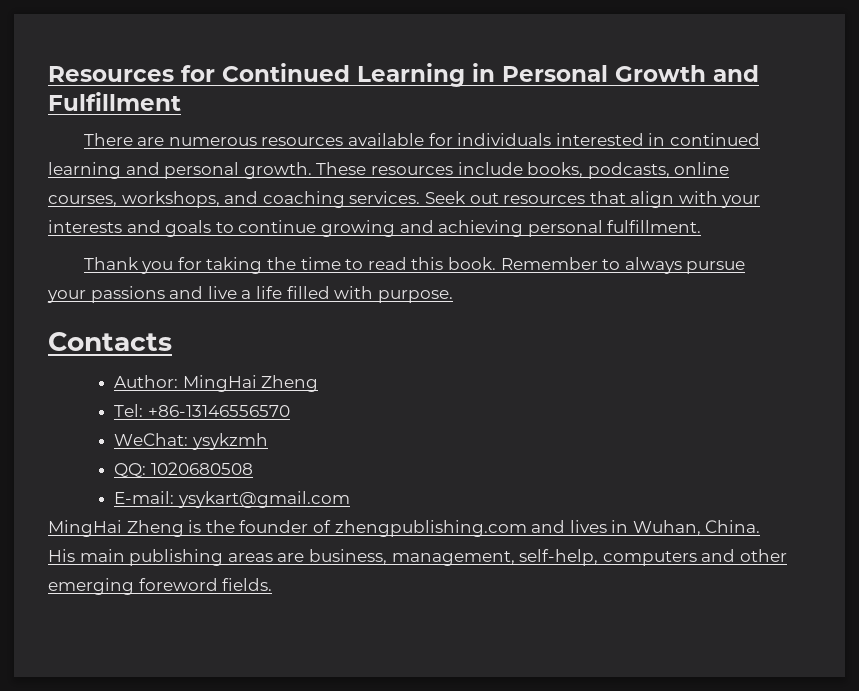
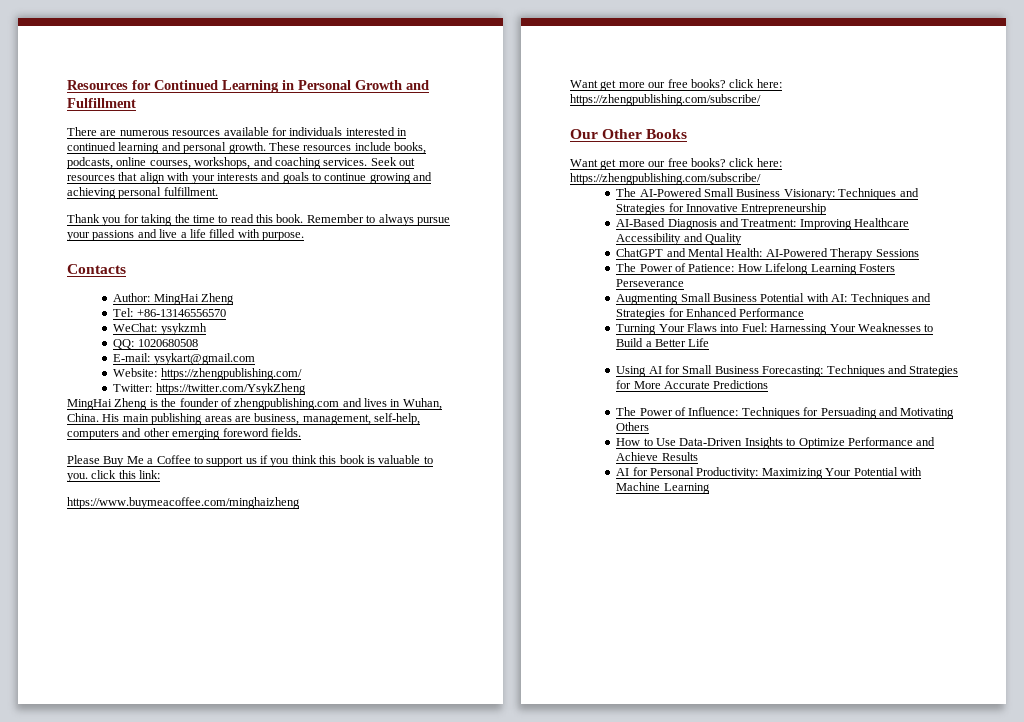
(350, 499) none -> [113,368,302,380] [113,383,306,395] // Website: https://zhengpublishing.com/ // Twitter: https://twitter.com/YsykZheng
(273, 584) none -> [67,455,433,467] [67,470,161,482] [67,497,300,509] [570,79,782,91] [570,94,761,106] [570,129,688,139] [570,158,782,170] [570,173,761,185] [616,188,919,200] [616,203,827,215] [616,218,910,230] [616,233,743,245] [616,248,919,260] [616,263,895,275] [616,279,685,287] [616,293,931,305] [616,308,805,320] [616,323,934,335] [616,338,710,347] [616,365,959,377] [616,380,769,389] [616,407,955,419] [616,422,650,431] [616,437,936,449] [616,452,698,461] [616,467,922,479] [616,482,710,494] // Please Buy Me a Coffee to support us if you think this book is valuable to you. click this link: // https://www.buymeacoffee.com/minghaizheng // Want get more our free books? click here: https://zhengpublishing.com/subscribe/ // Our Other Books // Want get more our free books? click here: https://zhengpublishing.com/subscribe/ // The AI-Powered Small Business Visionary: Techniques and Strategies for Innovative Entrepreneurship // AI-Based Diagnosis and Treatment: Improving Healthcare Accessibility and Quality // ChatGPT and Mental Health: AI-Powered Therapy Sessions // The Power of Patience: How Lifelong Learning Fosters Perseverance // Augmenting Small Business Potential with AI: Techniques and Strategies for Enhanced Performance // Turning Your Flaws into Fuel: Harnessing Your Weaknesses to Build a Better Life // Using AI for Small Business Forecasting: Techniques and Strategies for More Accurate Predictions // The Power of Influence: Techniques for Persuading and Motivating Others // How to Use Data-Driven Insights to Optimize Performance and Achieve Results // AI for Personal Productivity: Maximizing Your Potential with Machine Learning

